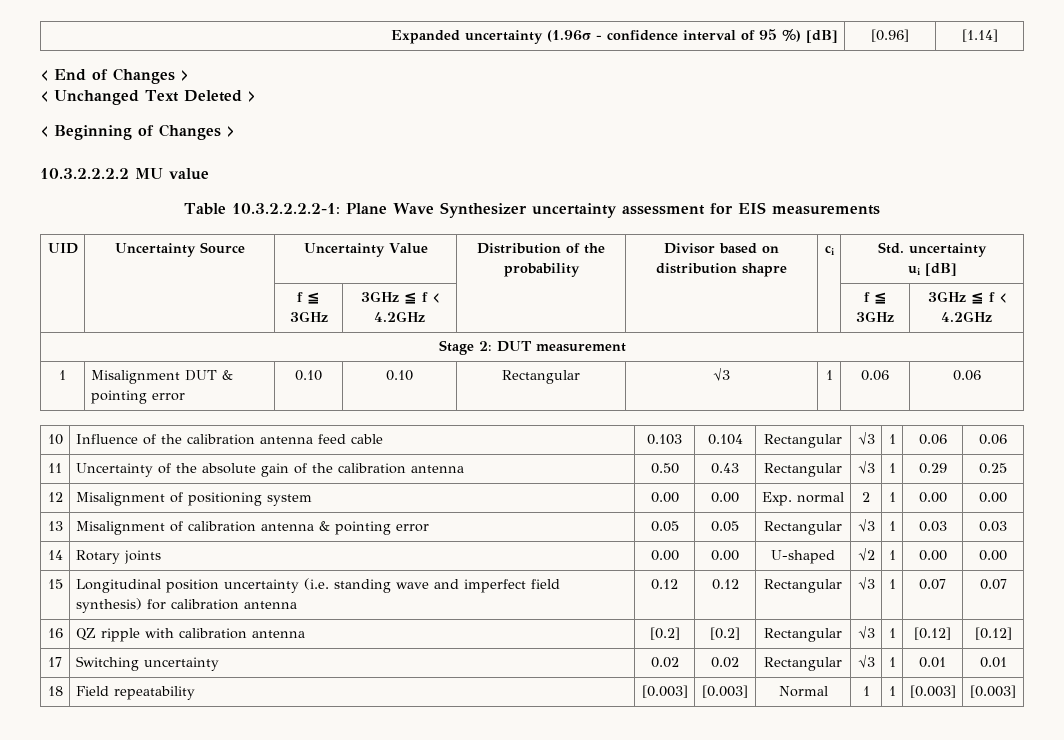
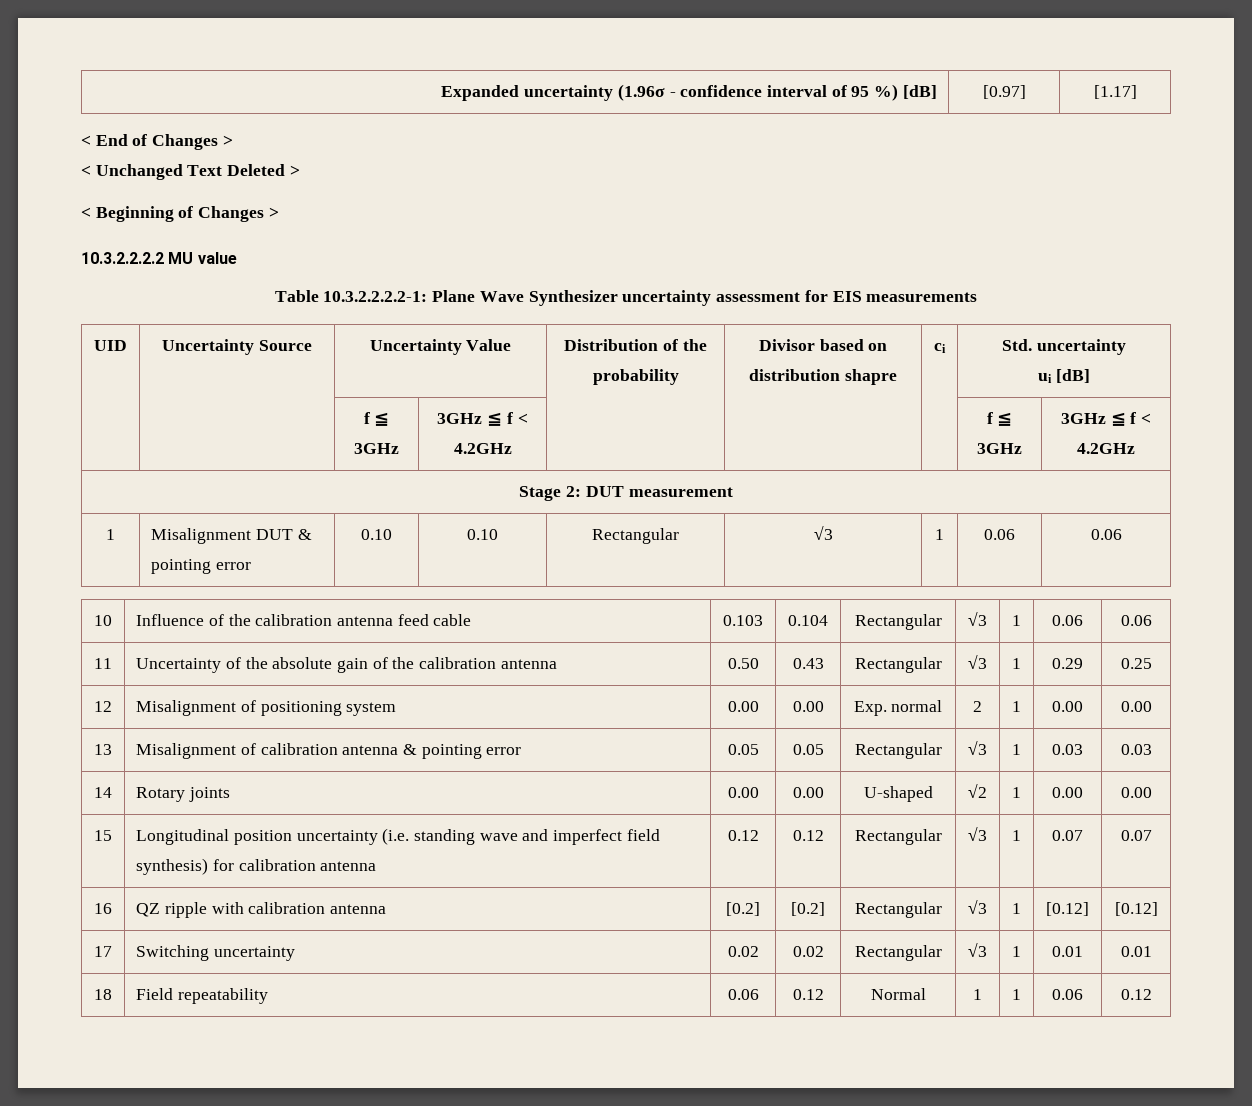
[871,29,909,42] [961,29,998,42] [0.96] | [1.14] -> [982,85,1026,99] [1093,85,1137,99] [0.97] | [1.17]
[641,685,688,698] [702,685,748,698] [0.003] | [0.003] -> [727,989,759,1000] [792,989,824,1000] 0.06 | 0.12
[909,685,956,698] [970,685,1016,698] [0.003] | [0.003] -> [1052,989,1083,1000] [1120,989,1152,1000] 0.06 | 0.12

